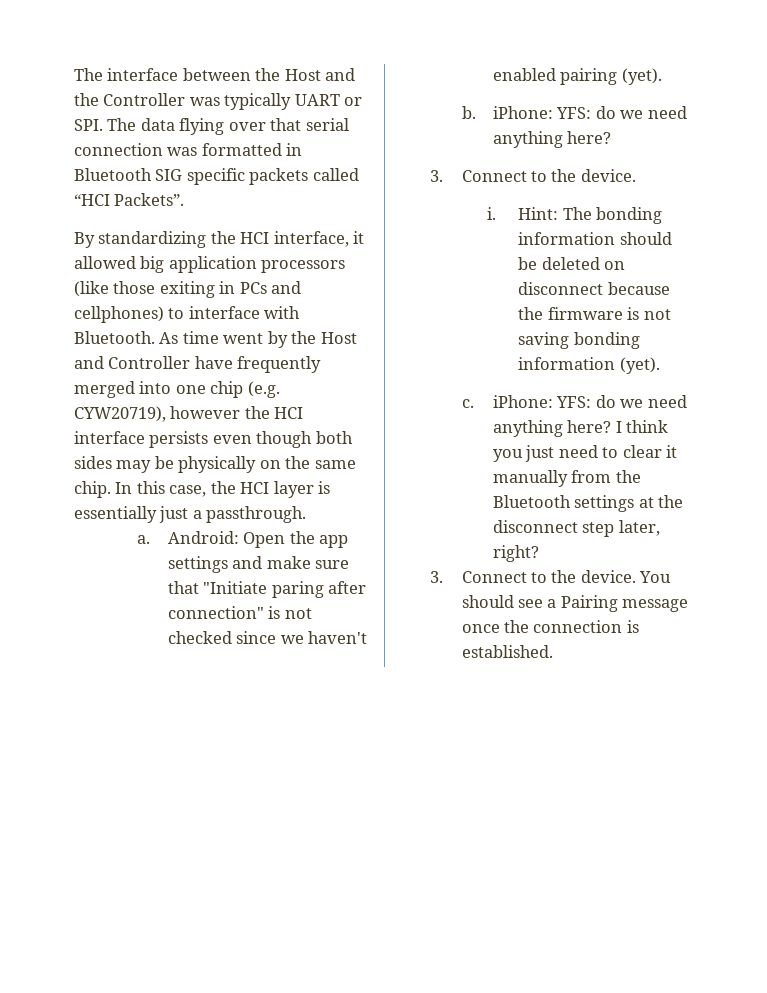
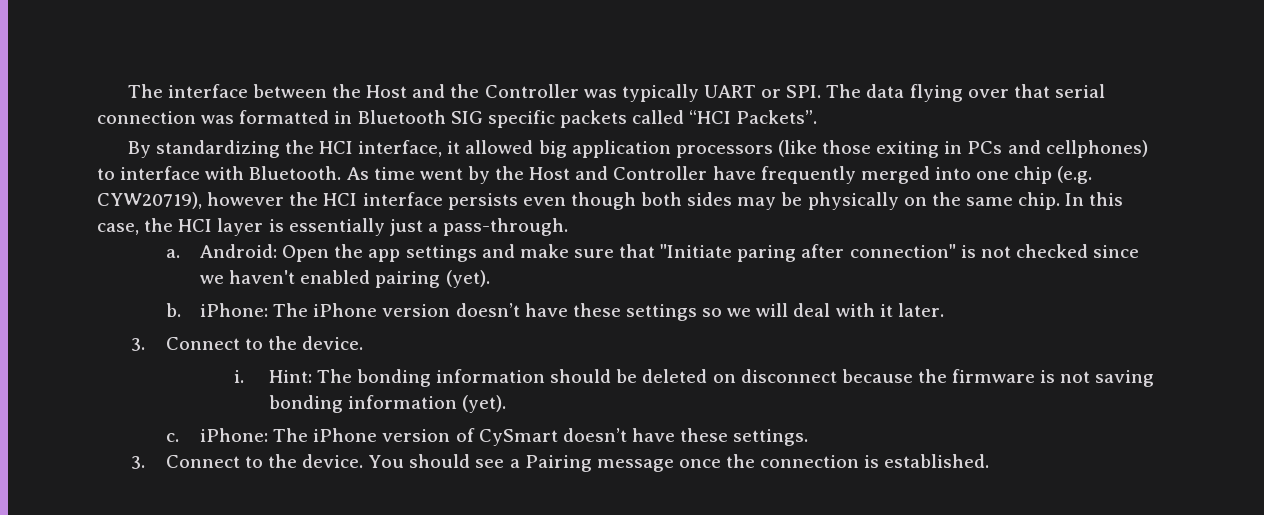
[206,506,307,523] passthrough. -> [443,218,569,236] pass-through.
[556,106,687,119] [492,131,612,148] YFS: do we need anything here? -> [273,303,944,321] The iPhone version doesn’t have these settings so we will deal with it later.
[556,395,687,408] [492,420,669,437] [492,445,678,462] [492,470,641,487] [492,495,684,512] [492,520,660,537] [492,545,539,562] YFS: do we need anything here? I think you just need to clear it manually from the Bluetooth settings at the disconnect step later, right? -> [273,428,809,446] The iPhone version of CySmart doesn’t have these settings.

